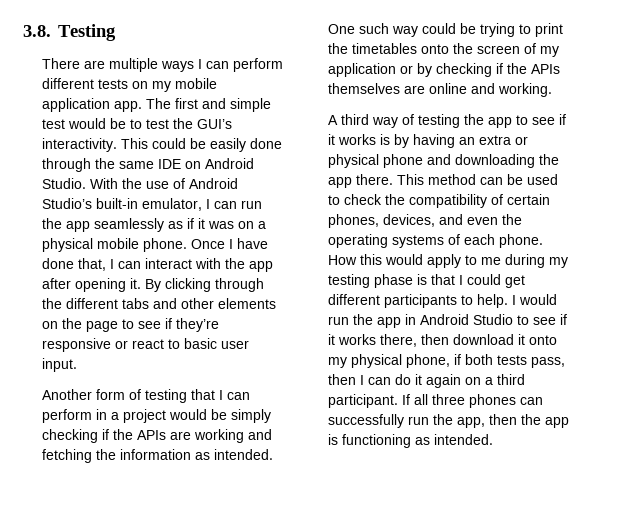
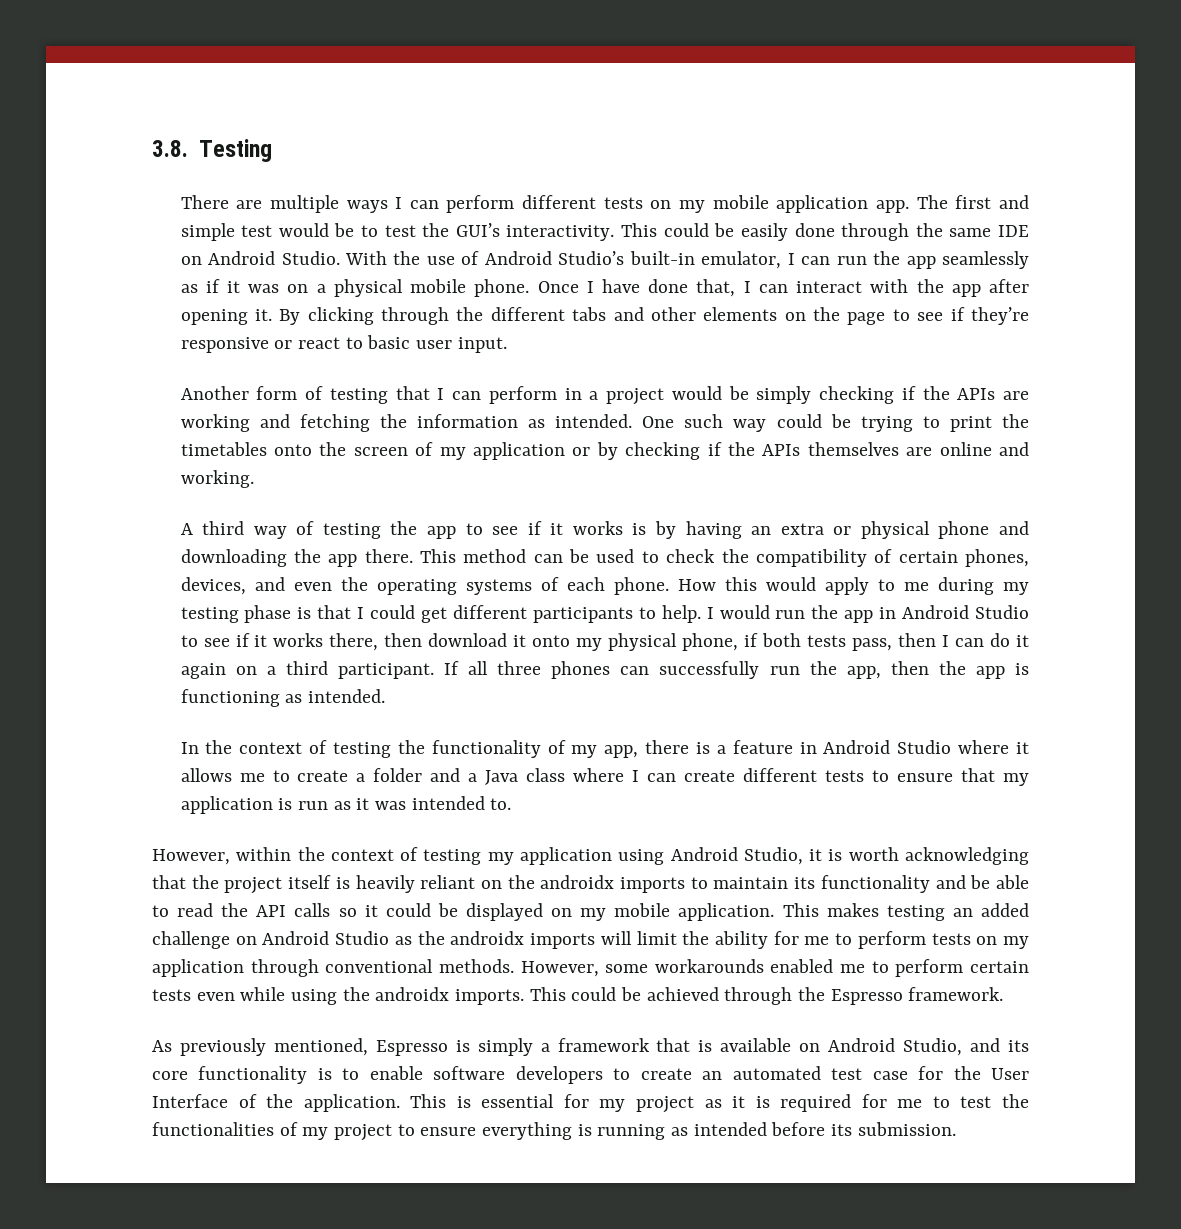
(494, 439) none -> [180,740,1029,758] [180,768,1029,786] [180,796,512,814] [152,847,1030,865] [152,875,1030,894] [152,903,1029,921] [152,931,1029,949] [152,959,1029,977] [152,987,1004,1005] [152,1038,1029,1056] [152,1066,1029,1084] [152,1094,1029,1113] [152,1122,956,1141] // In the context of testing the functionality of my app, there is a feature in Android Studio where it allows me to create a folder and a Java class where I can create different tests to ensure that my application is run as it was intended to. // However, within the context of testing my application using Android Studio, it is worth acknowledging that the project itself is heavily reliant on the androidx imports to maintain its functionality and be able to read the API calls so it could be displayed on my mobile application. This makes testing an added challenge on Android Studio as the androidx imports will limit the ability for me to perform tests on my application through conventional methods. However, some workarounds enabled me to perform certain tests even while using the androidx imports. This could be achieved through the Espresso framework. // As previously mentioned, Espresso is simply a framework that is available on Android Studio, and its core functionality is to enable software developers to create an automated test case for the User Interface of the application. This is essential for my project as it is required for me to test the functionalities of my project to ensure everything is running as intended before its submission.

